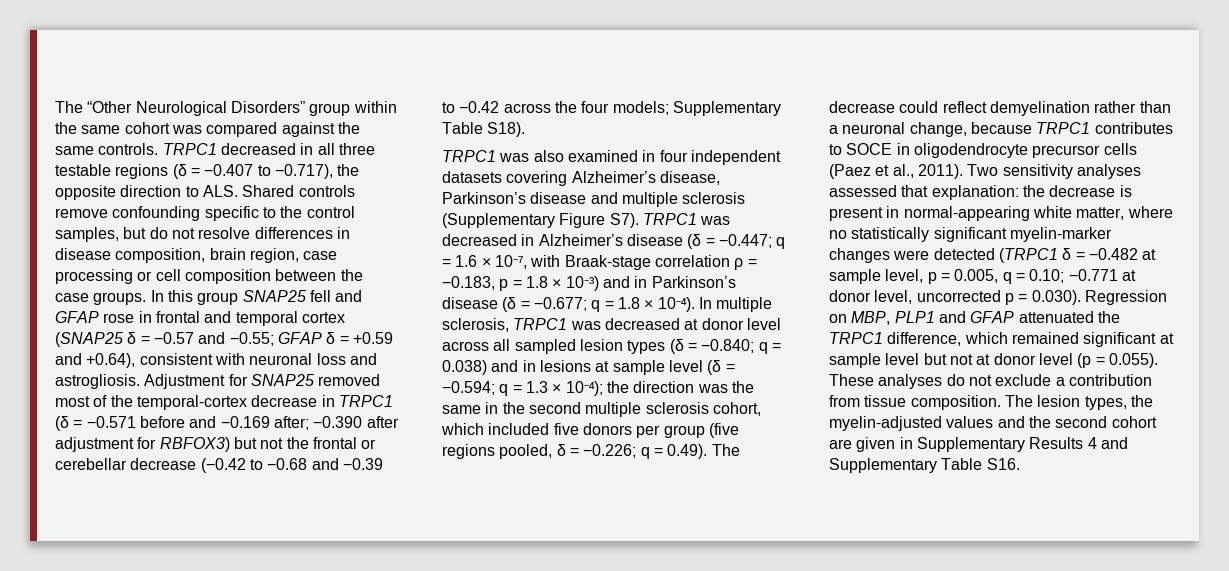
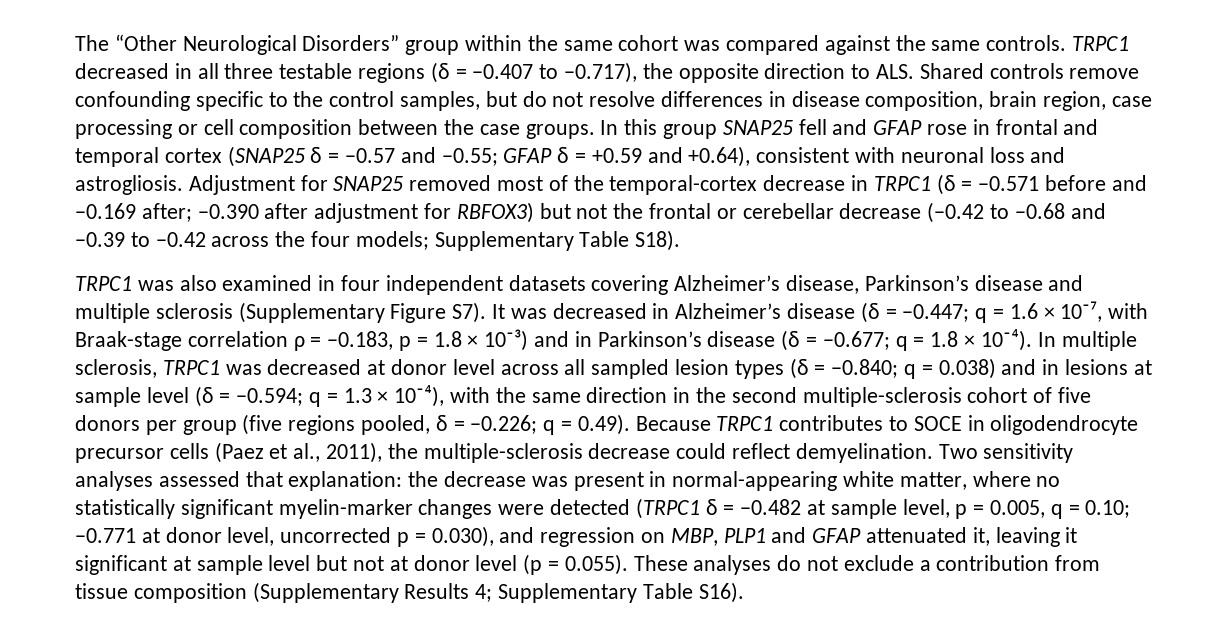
[642,213,697,225] TRPC1 -> [492,304,506,319] It
[565,381,754,396] [442,405,481,414] 10⁻⁴); the direction was the same -> [394,385,668,407] 10⁻⁴), with the same direction
[585,402,761,417] [441,423,550,435] multiple sclerosis cohort, which included -> [802,387,1053,407] multiple-sclerosis cohort of
[711,444,740,456] [829,101,1171,116] [829,122,1032,137] The decrease could reflect demyelination rather than a neuronal change, because -> [635,416,711,431] Because
[917,164,963,179] 2011). -> [326,442,933,463] 2011), the multiple-sclerosis decrease could reflect demyelination.
[1119,185,1132,197] is -> [531,476,568,487] was
[1031,290,1167,305] 0.030). Regression -> [431,526,636,547] 0.030), and regression
[1097,311,1120,323] [829,332,1079,346] the TRPC1 difference, which remained -> [972,527,1078,547] it, leaving it
[910,395,1153,410] [829,416,1157,431] [829,437,1128,452] [829,458,1020,473] composition. The lesion types, the myelin-adjusted values and the second cohort are given in Supplementary Results 4 and Supplementary Table S16. -> [133,582,744,603] composition (Supplementary Results 4; Supplementary Table S16).

